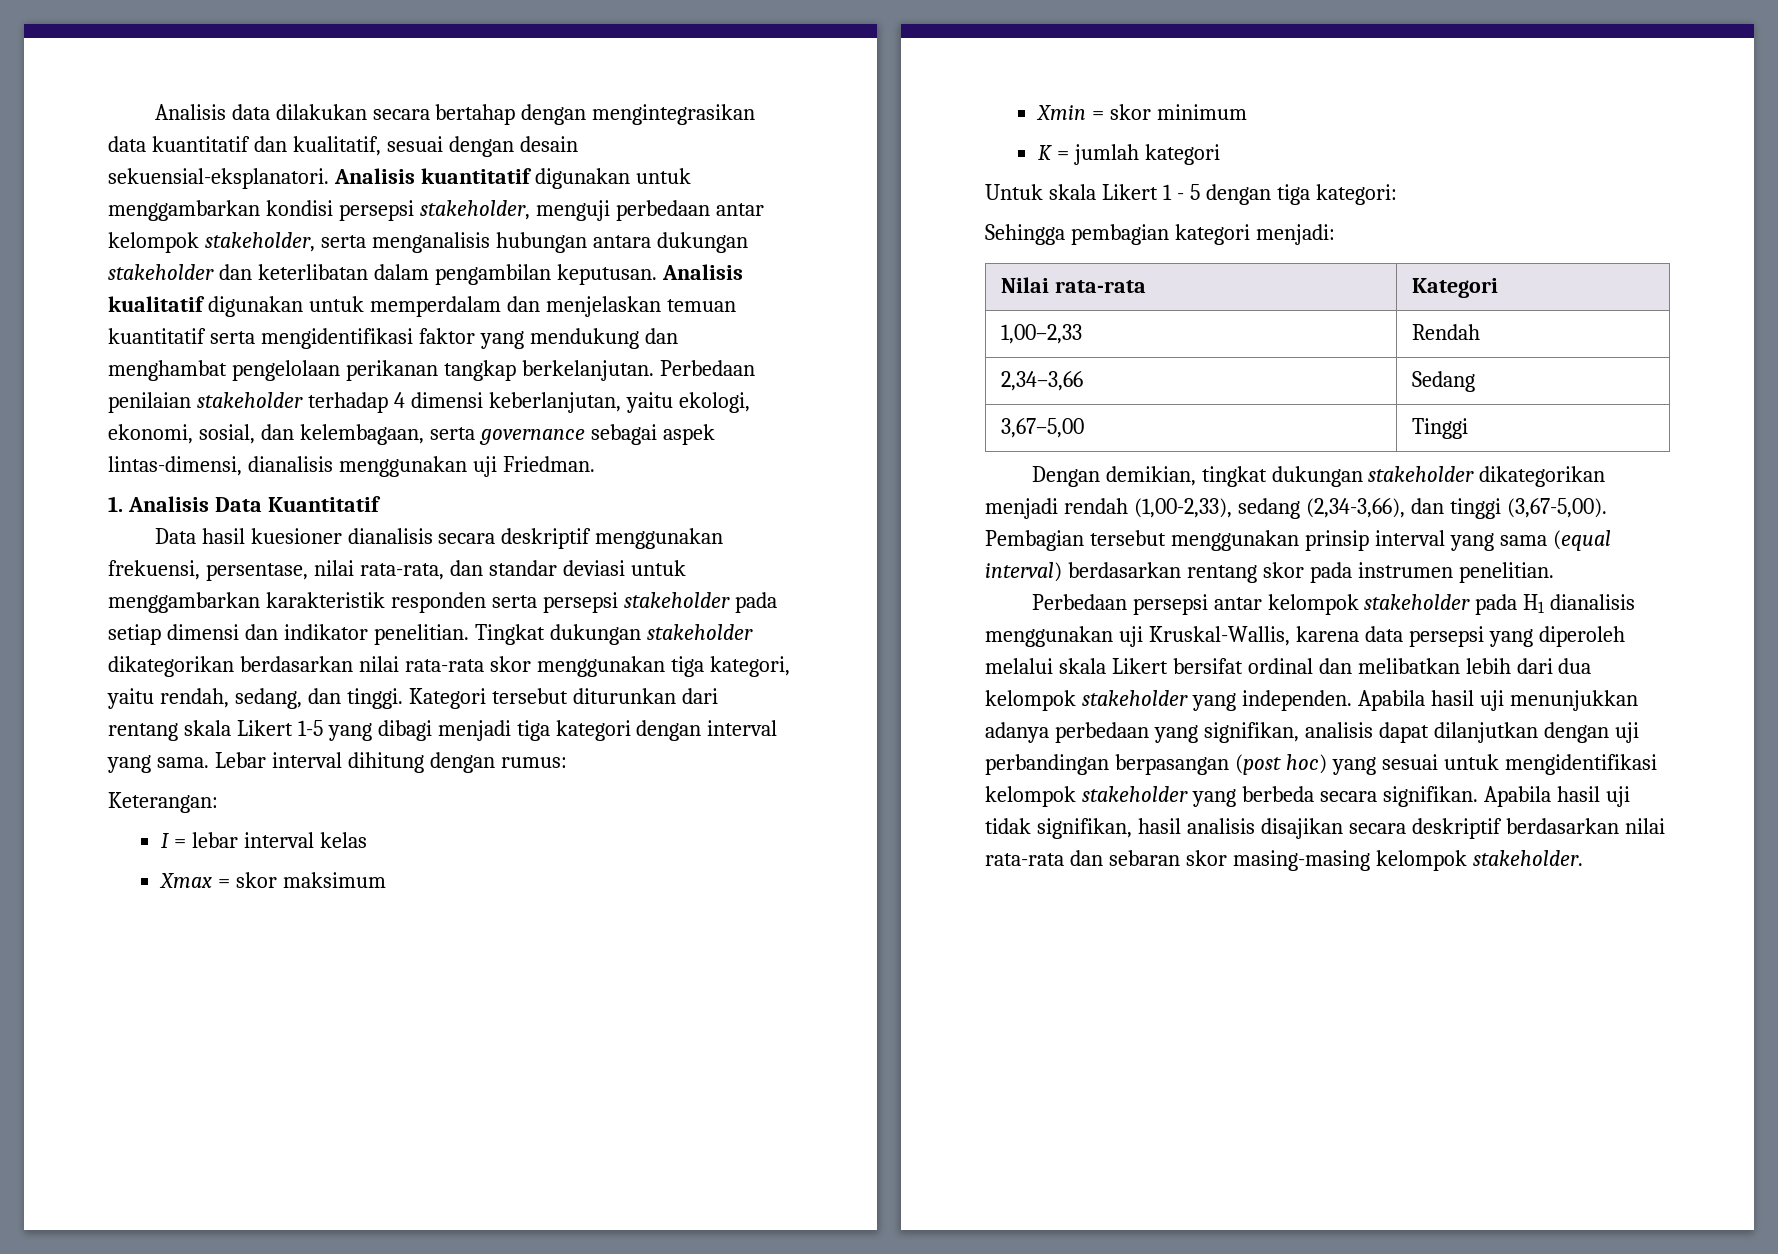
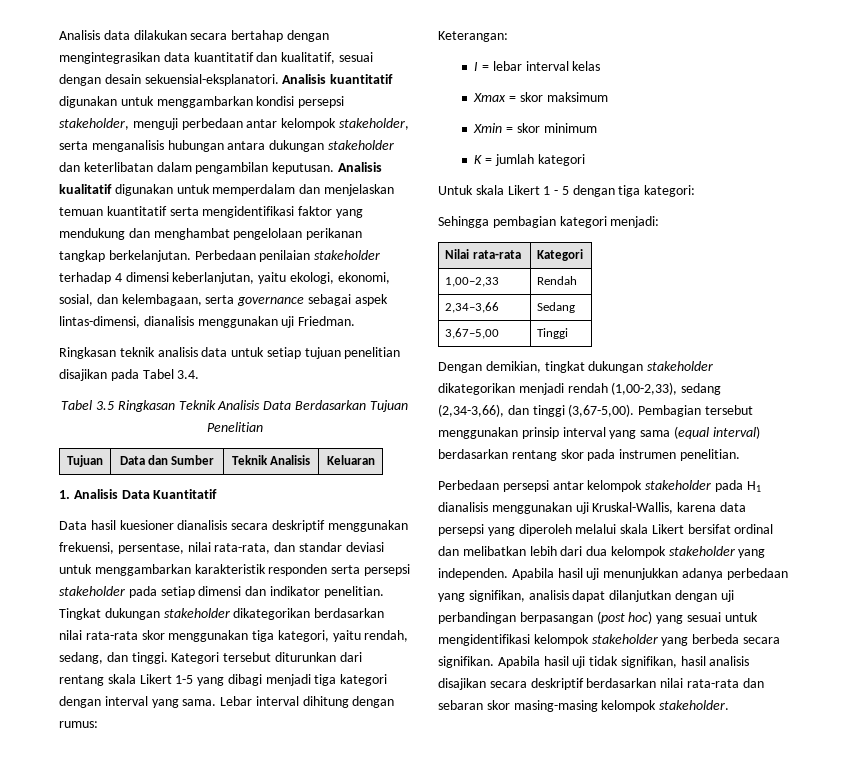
(595, 464) none -> [59,347,401,359] [59,369,200,381] [61,400,408,412] [206,422,263,432] [67,455,103,467] [119,455,215,465] [231,455,311,465] [326,455,375,465] // Ringkasan teknik analisis data untuk setiap tujuan penelitian disajikan pada Tabel 3.4. // Tabel 3.5 Ringkasan Teknik Analisis Data Berdasarkan Tujuan Penelitian // Tujuan | Data dan Sumber | Teknik Analisis | Keluaran

